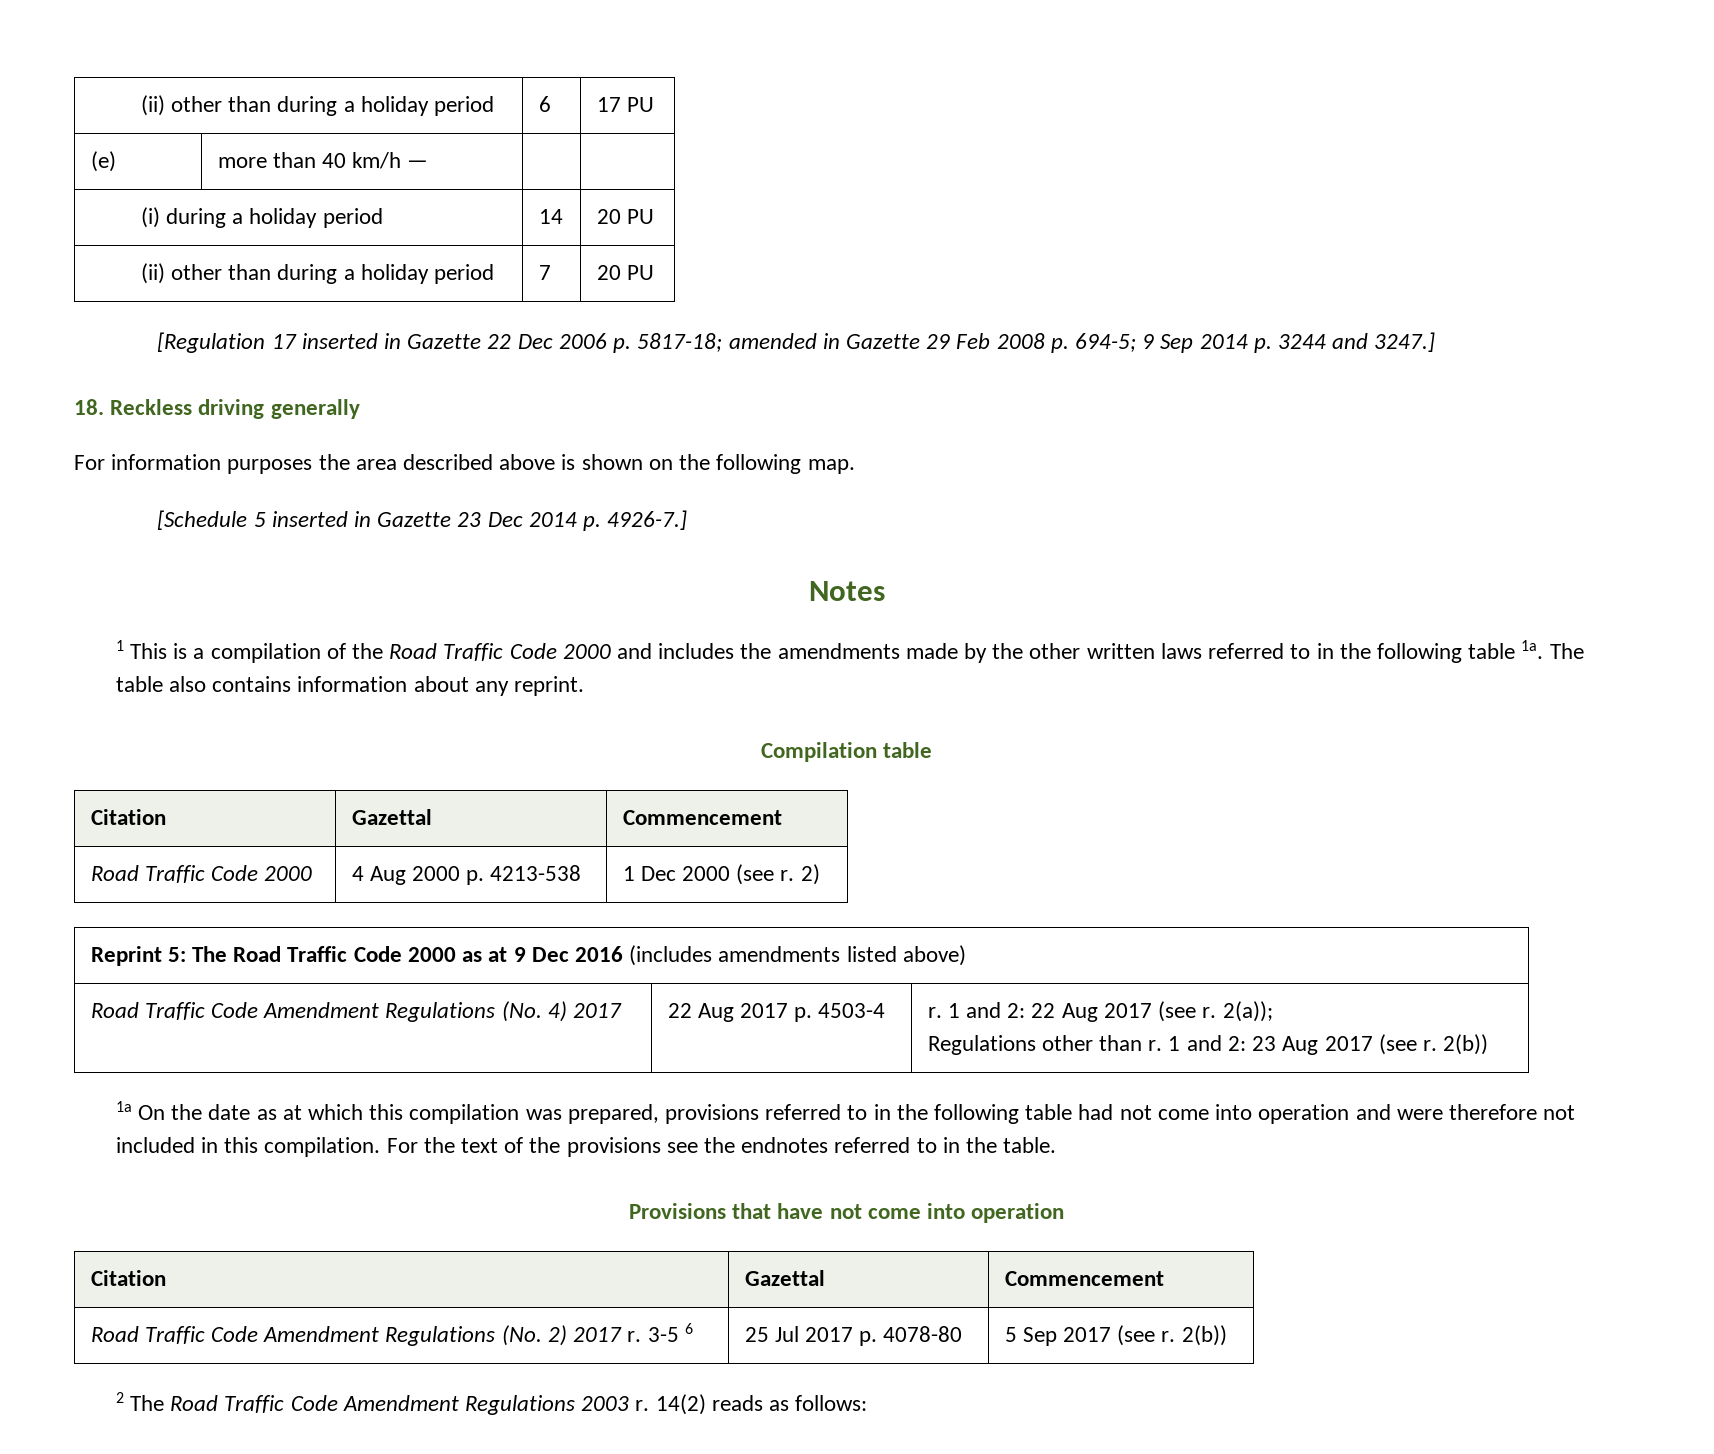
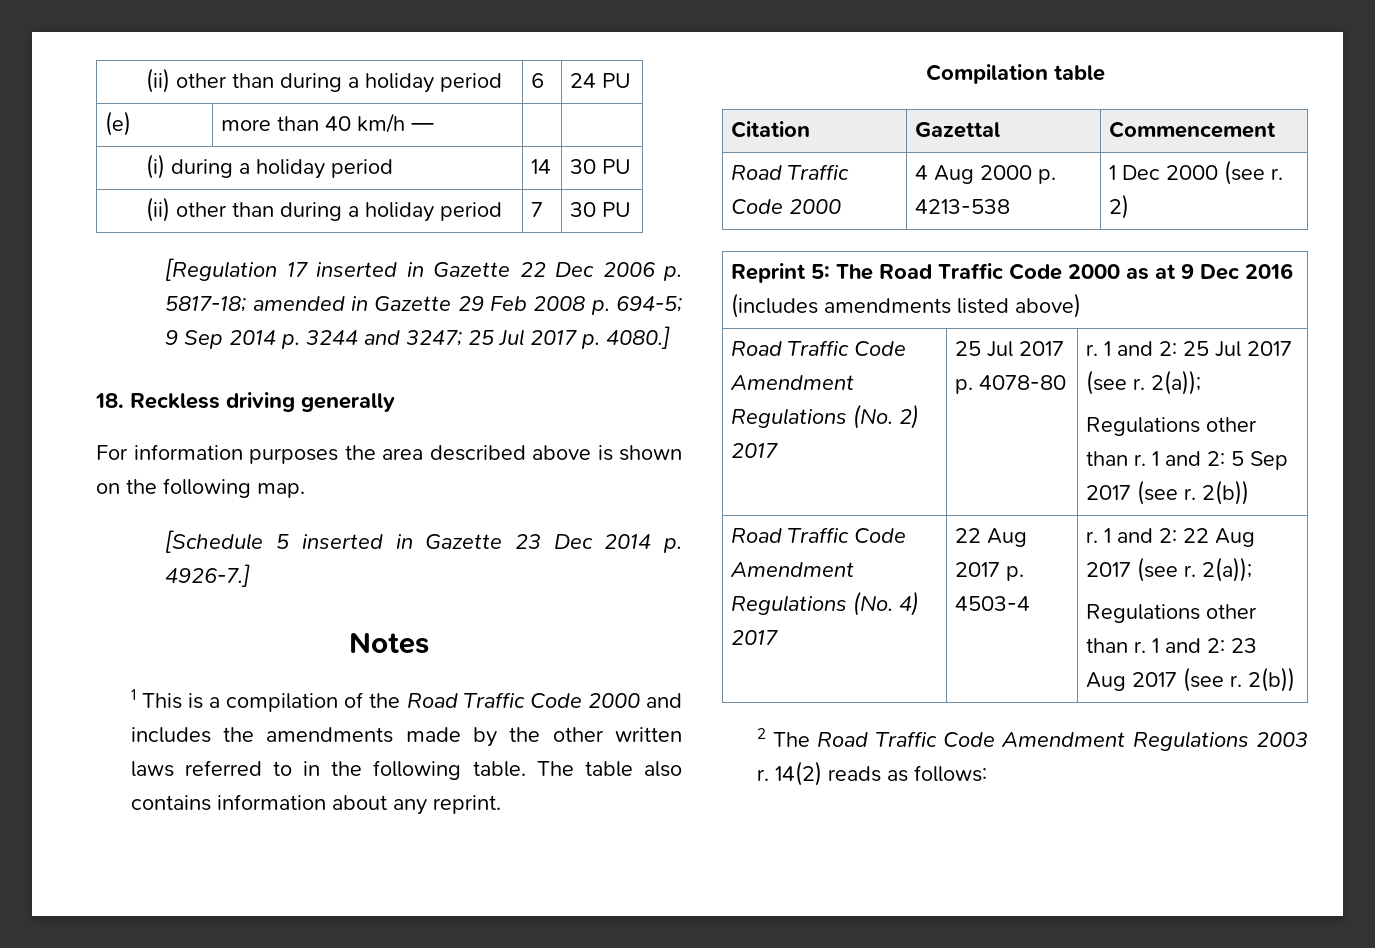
[596,97,621,112] 17 -> [569,73,596,88] 24
[596,209,621,224] 20 -> [569,159,596,174] 30
[596,265,621,280] 20 -> [569,202,596,217] 30
[1374,332,1436,352] 3247.] -> [406,326,671,349] 3247; 25 Jul 2017 p. 4080.]
[1468,640,1544,659] table 1a. -> [472,761,526,777] table.
(966, 955) none -> [730,340,906,356] [729,375,854,390] [730,404,919,429] [730,443,778,458] [954,341,1064,357] [954,375,1066,394] [1085,341,1292,357] [1085,370,1201,395] [1085,417,1257,436] [1085,451,1288,470] [1085,480,1249,505] // Road Traffic Code Amendment Regulations (No. 2) 2017 | 25 Jul 2017 p. 4078-80 | r. 1 and 2: 25 Jul 2017 (see r. 2(a)); // Regulations other than r. 1 and 2: 5 Sep 2017 (see r. 2(b))
[115,1101,1576,1124] [115,1137,1057,1157] [628,1203,1065,1223] [90,1270,166,1286] [744,1270,825,1286] [1004,1271,1164,1286] [90,1323,693,1346] [744,1326,963,1346] [1004,1325,1227,1346] // 1a On the date as at which this compilation was prepared, provisions referred to in the following table had not come into operation and were therefore not included in this compilation. For the text of the provisions see the endnotes referred to in the table. // Provisions that have not come into operation // Citation | Gazettal | Commencement // Road Traffic Code Amendment Regulations (No. 2) 2017 r. 3-5 6 | 25 Jul 2017 p. 4078-80 | 5 Sep 2017 (see r. 2(b)) -> (1295, 679) none

